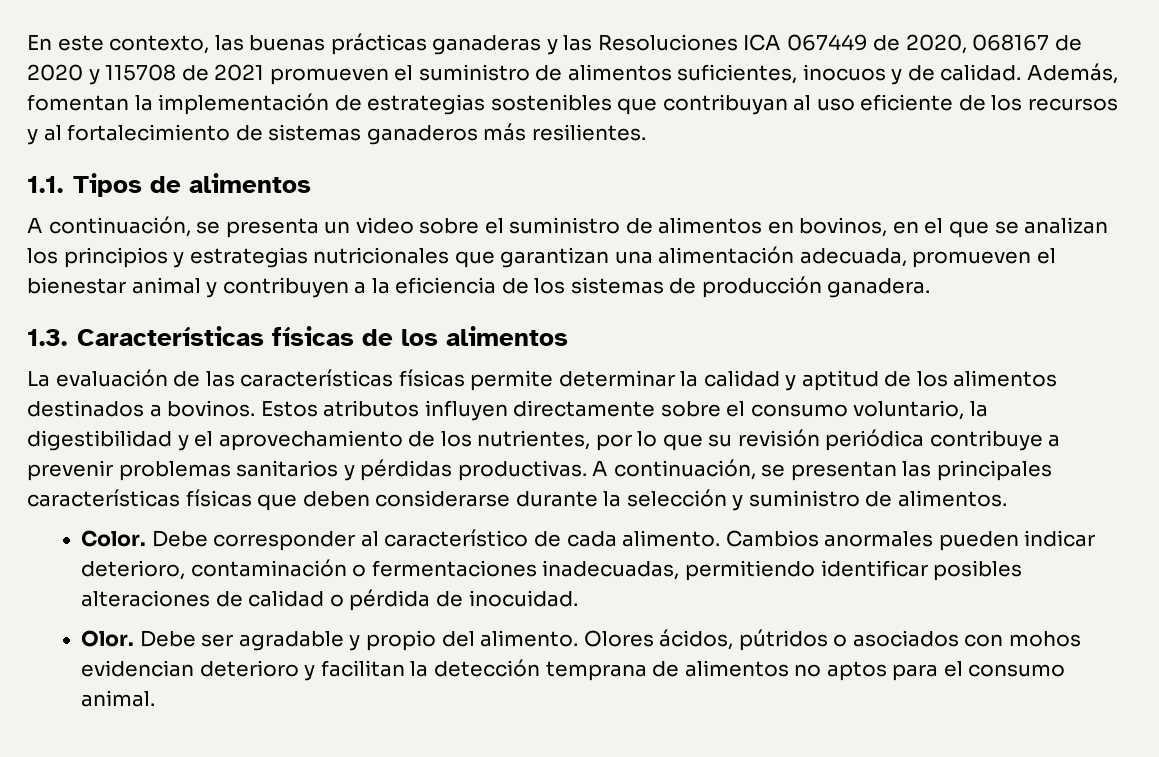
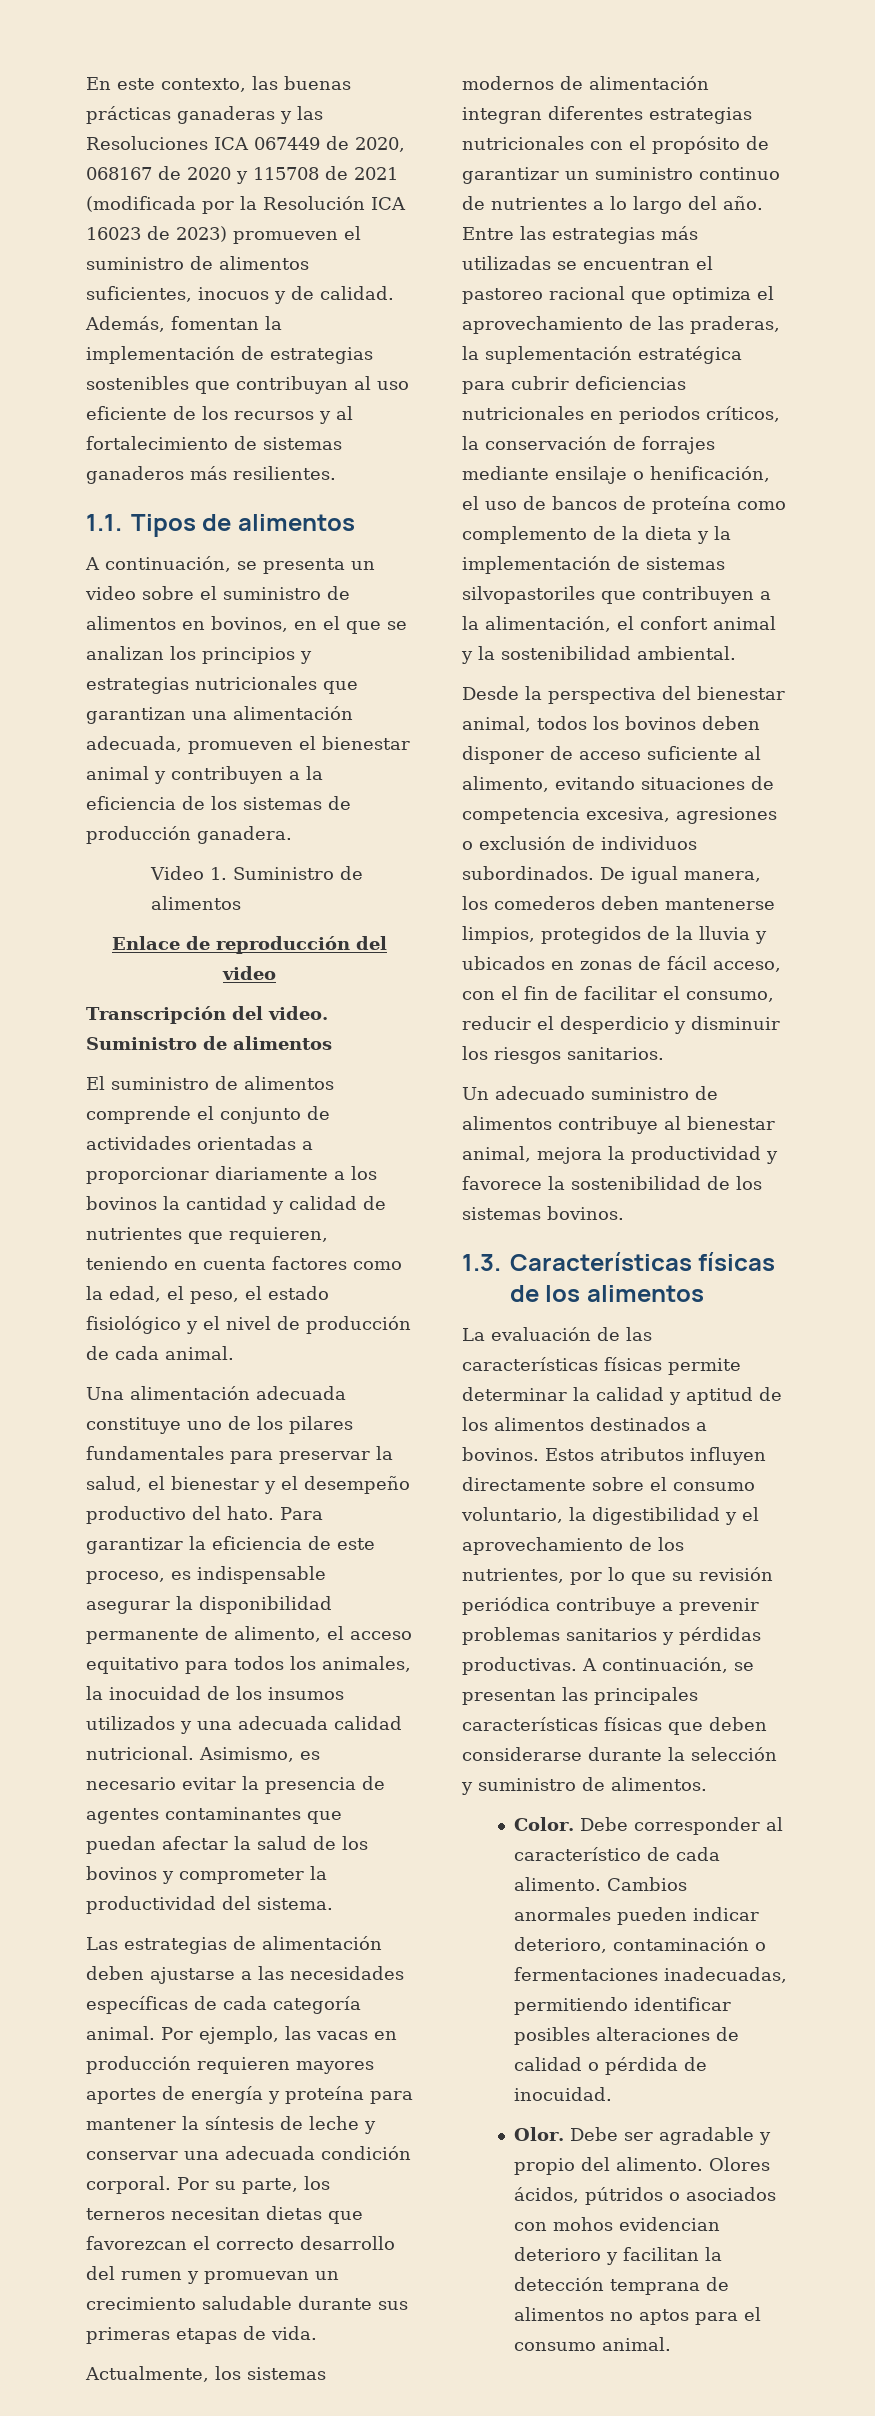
(265, 72) none -> [86,196,406,214] [86,226,227,242] (modificada por la Resolución ICA 16023 de 2023)
(931, 288) none -> [149,866,363,880] [150,896,241,910] [112,936,387,954] [222,966,276,980] [86,1006,328,1024] [86,1036,332,1050] [86,1076,334,1090] [86,1106,330,1124] [86,1136,313,1150] [86,1166,377,1184] [86,1196,386,1214] [86,1227,328,1244] [86,1256,402,1270] [86,1286,329,1304] [86,1316,411,1334] [86,1346,234,1360] [86,1386,346,1400] [86,1416,353,1434] [86,1446,393,1464] [86,1476,410,1494] [86,1506,323,1524] [86,1536,375,1554] [86,1566,326,1584] [86,1596,332,1614] [86,1626,412,1644] [86,1656,411,1674] [86,1686,344,1700] [86,1716,402,1734] [86,1746,320,1762] [86,1776,385,1794] [86,1807,342,1824] [86,1836,368,1854] [86,1866,327,1884] [86,1896,333,1914] [86,1936,382,1954] [86,1966,404,1984] [86,1996,361,2014] [86,2026,397,2044] [86,2056,374,2074] [86,2086,413,2104] [86,2116,376,2134] [86,2146,411,2160] [86,2176,330,2194] [86,2206,363,2224] [86,2236,395,2250] [86,2266,339,2284] [86,2296,408,2310] [86,2326,317,2344] [85,2366,326,2382] [462,76,709,90] [462,106,752,124] [462,136,769,154] [462,167,780,184] [462,196,763,214] [462,226,698,244] [462,256,713,270] [462,286,774,304] [462,316,780,334] [462,346,742,364] [462,376,686,394] [462,406,780,424] [462,436,715,454] [462,466,770,484] [462,496,786,514] [462,526,731,544] [462,556,725,574] [462,586,771,604] [462,616,776,632] [461,646,736,664] [462,686,785,704] [462,716,760,732] [462,746,761,764] [462,776,774,792] [462,807,777,824] [462,836,697,850] [462,866,761,884] [462,896,775,910] [462,926,767,944] [462,956,781,972] [462,986,774,1002] [462,1016,780,1034] [462,1046,664,1064] [462,1086,718,1100] [462,1116,775,1134] [462,1146,778,1164] [462,1176,762,1190] [462,1206,624,1220] // Video 1. Suministro de alimentos // Enlace de reproducción del video // Transcripción del video. Suministro de alimentos // El suministro de alimentos comprende el conjunto de actividades orientadas a proporcionar diariamente a los bovinos la cantidad y calidad de nutrientes que requieren, teniendo en cuenta factores como la edad, el peso, el estado fisiológico y el nivel de producción de cada animal. // Una alimentación adecuada constituye uno de los pilares fundamentales para preservar la salud, el bienestar y el desempeño productivo del hato. Para garantizar la eficiencia de este proceso, es indispensable asegurar la disponibilidad permanente de alimento, el acceso equitativo para todos los animales, la inocuidad de los insumos utilizados y una adecuada calidad nutricional. Asimismo, es necesario evitar la presencia de agentes contaminantes que puedan afectar la salud de los bovinos y comprometer la productividad del sistema. // Las estrategias de alimentación deben ajustarse a las necesidades específicas de cada categoría animal. Por ejemplo, las vacas en producción requieren mayores aportes de energía y proteína para mantener la síntesis de leche y conservar una adecuada condición corporal. Por su parte, los terneros necesitan dietas que favorezcan el correcto desarrollo del rumen y promuevan un crecimiento saludable durante sus primeras etapas de vida. // Actualmente, los sistemas modernos de alimentación integran diferentes estrategias nutricionales con el propósito de garantizar un suministro continuo de nutrientes a lo largo del año. Entre las estrategias más utilizadas se encuentran el pastoreo racional que optimiza el aprovechamiento de las praderas, la suplementación estratégica para cubrir deficiencias nutricionales en periodos críticos, la conservación de forrajes mediante ensilaje o henificación, el uso de bancos de proteína como complemento de la dieta y la implementación de sistemas silvopastoriles que contribuyen a la alimentación, el confort animal y la sostenibilidad ambiental. // Desde la perspectiva del bienestar animal, todos los bovinos deben disponer de acceso suficiente al alimento, evitando situaciones de competencia excesiva, agresiones o exclusión de individuos subordinados. De igual manera, los comederos deben mantenerse limpios, protegidos de la lluvia y ubicados en zonas de fácil acceso, con el fin de facilitar el consumo, reducir el desperdicio y disminuir los riesgos sanitarios. // Un adecuado suministro de alimentos contribuye al bienestar animal, mejora la productividad y favorece la sostenibilidad de los sistemas bovinos.

